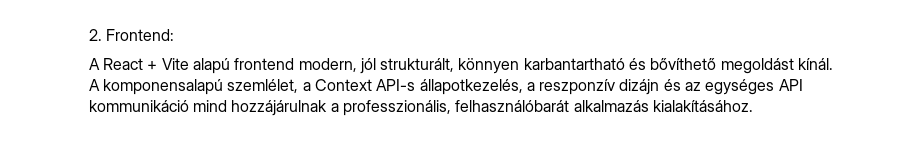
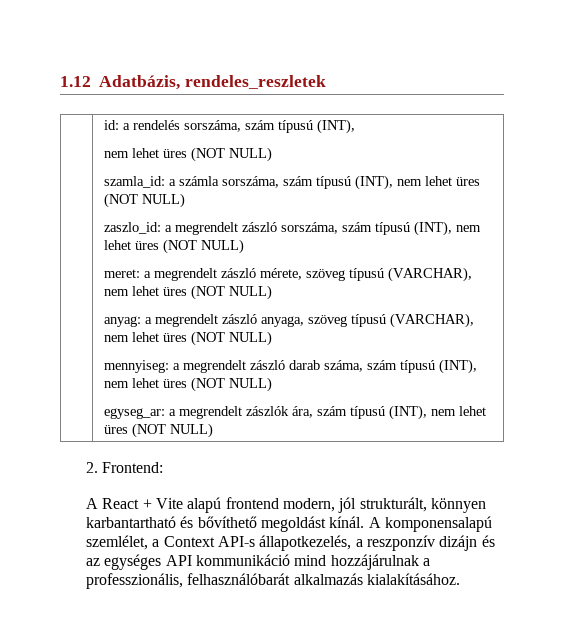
(88, 35) none -> [60,75,326,90] [104,119,356,134] [104,147,273,162] [104,175,481,190] [104,193,186,208] [104,221,482,236] [104,239,245,254] [104,267,473,282] [104,285,273,300] [104,313,475,328] [104,331,273,346] [104,359,478,374] [104,377,273,392] [104,405,487,420] [104,423,214,438] 1.12 Adatbázis, rendeles_reszletek // | id: a rendelés sorszáma, szám típusú (INT), // nem lehet üres (NOT NULL) // szamla_id: a számla sorszáma, szám típusú (INT), nem lehet üres (NOT NULL) // zaszlo_id: a megrendelt zászló sorszáma, szám típusú (INT), nem lehet üres (NOT NULL) // meret: a megrendelt zászló mérete, szöveg típusú (VARCHAR), nem lehet üres (NOT NULL) // anyag: a megrendelt zászló anyaga, szöveg típusú (VARCHAR), nem lehet üres (NOT NULL) // mennyiseg: a megrendelt zászló darab száma, szám típusú (INT), nem lehet üres (NOT NULL) // egyseg_ar: a megrendelt zászlók ára, szám típusú (INT), nem lehet üres (NOT NULL) //

